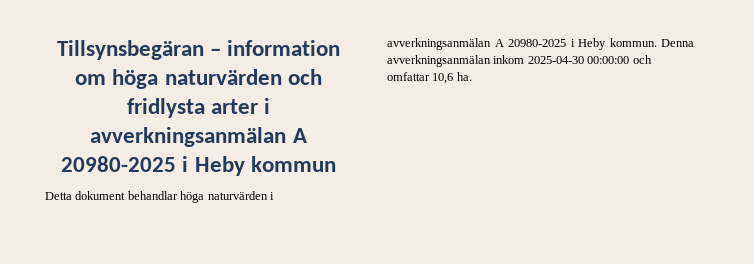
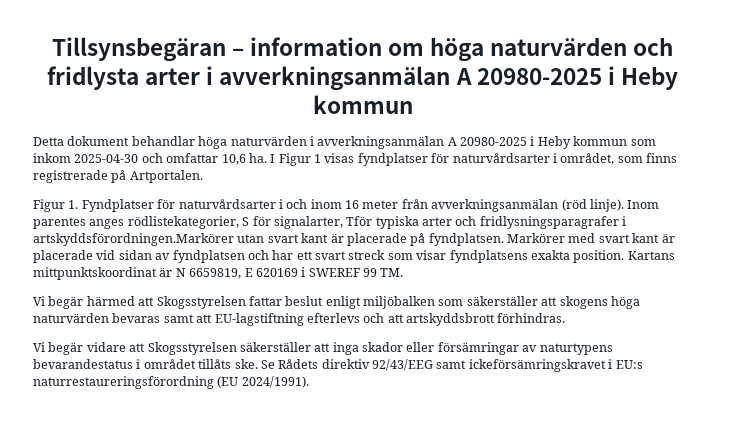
[609,38,694,47] [387,55,491,67] kommun. Denna avverkningsanmälan -> [573,136,656,146] kommun som
[587,56,630,64] 00:00:00 -> (139, 158) none
(472, 76) none -> [270,153,677,166] [33,170,203,183] [33,199,660,212] [33,216,627,229] [33,233,675,246] [33,250,675,263] [33,267,404,280] [33,296,640,309] [33,313,566,326] [33,342,613,355] [33,359,643,372] [33,376,309,389] I Figur 1 visas fyndplatser för naturvårdsarter i området, som finns registrerade på Artportalen. // Figur 1. Fyndplatser för naturvårdsarter i och inom 16 meter från avverkningsanmälan (röd linje). Inom parentes anges rödlistekategorier, S för signalarter, Tför typiska arter och fridlysningsparagrafer i artskyddsförordningen.Markörer utan svart kant är placerade på fyndplatsen. Markörer med svart kant är placerade vid sidan av fyndplatsen och har ett svart streck som visar fyndplatsens exakta position. Kartans mittpunktskoordinat är N 6659819, E 620169 i SWEREF 99 TM. // Vi begär härmed att Skogsstyrelsen fattar beslut enligt miljöbalken som säkerställer att skogens höga naturvärden bevaras samt att EU-lagstiftning efterlevs och att artskyddsbrott förhindras. // Vi begär vidare att Skogsstyrelsen säkerställer att inga skador eller försämringar av naturtypens bevarandestatus i området tillåts ske. Se Rådets direktiv 92/43/EEG samt ickeförsämringskravet i EU:s naturrestaureringsförordning (EU 2024/1991).

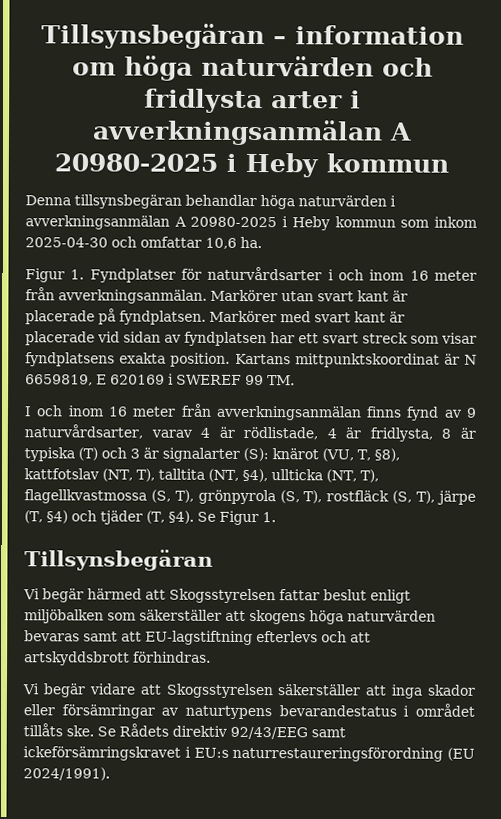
[33,136,130,146] Detta dokument -> [25,194,182,209] Denna tillsynsbegäran
[270,153,677,166] [33,170,203,183] I Figur 1 visas fyndplatser för naturvårdsarter i området, som finns registrerade på Artportalen. -> (262, 242) none
[431,199,660,212] [33,216,627,229] [33,233,234,246] avverkningsanmälan (röd linje). Inom parentes anges rödlistekategorier, S för signalarter, Tför typiska arter och fridlysningsparagrafer i artskyddsförordningen.Markörer -> [58,289,278,304] avverkningsanmälan. Markörer
[247,250,269,260] och -> (267, 339) none
(404, 272) none -> [24,403,478,421] [24,424,477,442] [24,447,400,462] [24,468,379,483] [24,489,477,505] [24,510,276,526] [24,549,213,571] // I och inom 16 meter från avverkningsanmälan finns fynd av 9 naturvårdsarter, varav 4 är rödlistade, 4 är fridlysta, 8 är typiska (T) och 3 är signalarter (S): knärot (VU, T, §8), kattfotslav (NT, T), talltita (NT, §4), ullticka (NT, T), flagellkvastmossa (S, T), grönpyrola (S, T), rostfläck (S, T), järpe (T, §4) och tjäder (T, §4). Se Figur 1. // Tillsynsbegäran

